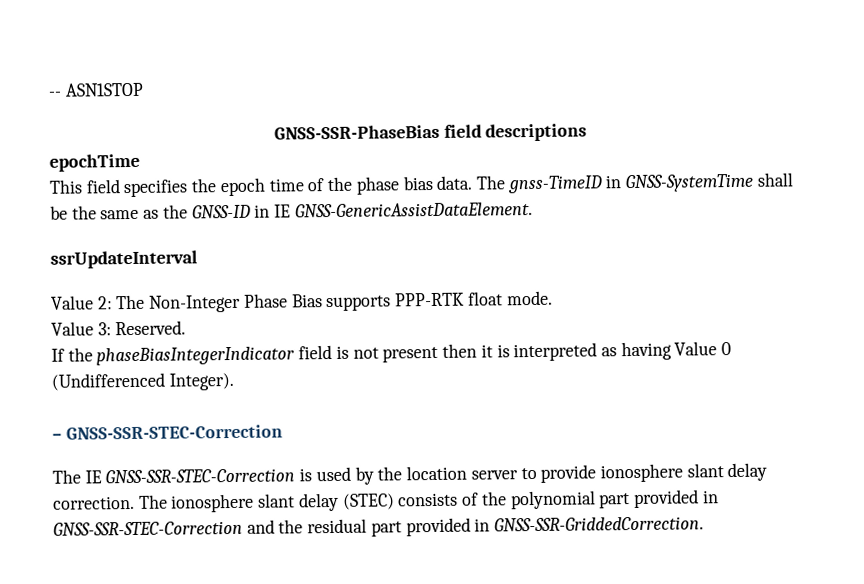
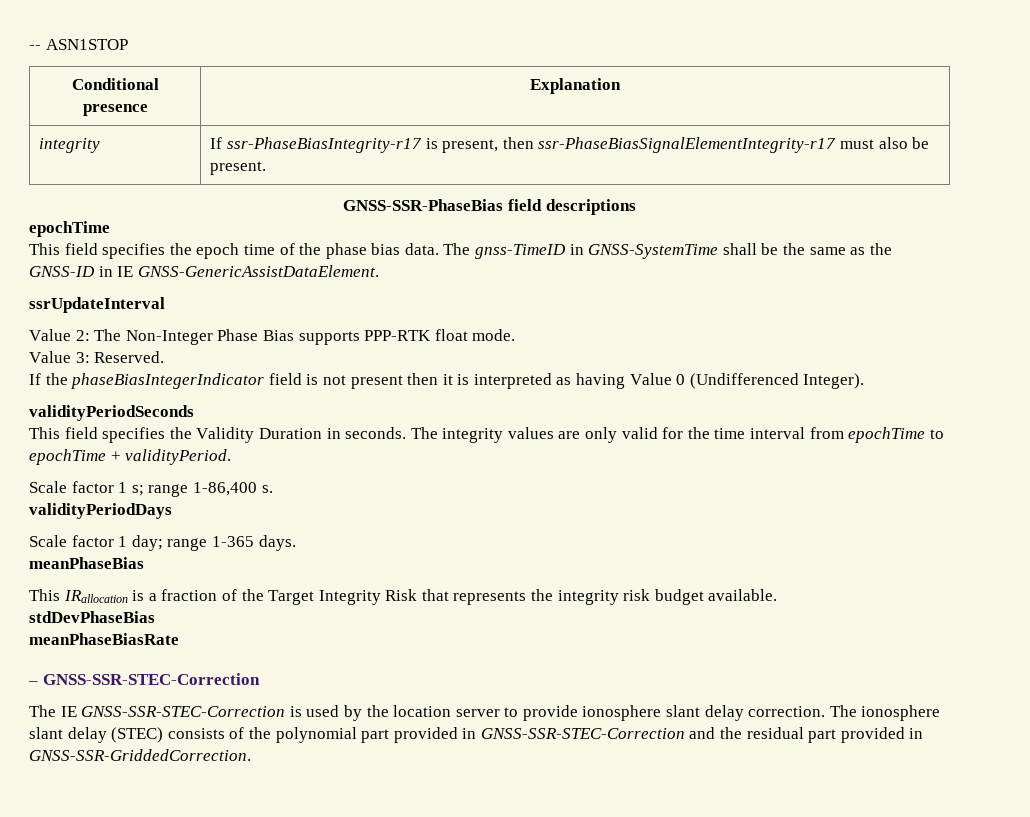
(144, 89) none -> [71,78,159,90] [82,104,148,116] [530,78,621,94] [39,138,101,153] [210,137,930,153] [210,161,267,175] // Conditional presence | Explanation // integrity | If ssr-PhaseBiasIntegrity-r17 is present, then ssr-PhaseBiasSignalElementIntegrity-r17 must also be present.
(234, 381) none -> [29,405,194,421] [29,427,944,443] [29,449,232,465] [29,481,273,497] [29,503,172,519] [29,535,296,551] [29,557,144,569] [29,589,778,605] [29,611,155,623] [29,633,179,645] // validityPeriodSeconds // This field specifies the Validity Duration in seconds. The integrity values are only valid for the time interval from epochTime to epochTime + validityPeriod. // Scale factor 1 s; range 1-86,400 s. // validityPeriodDays // Scale factor 1 day; range 1-365 days. // meanPhaseBias // This IRallocation is a fraction of the Target Integrity Risk that represents the integrity risk budget available. // stdDevPhaseBias // meanPhaseBiasRate

